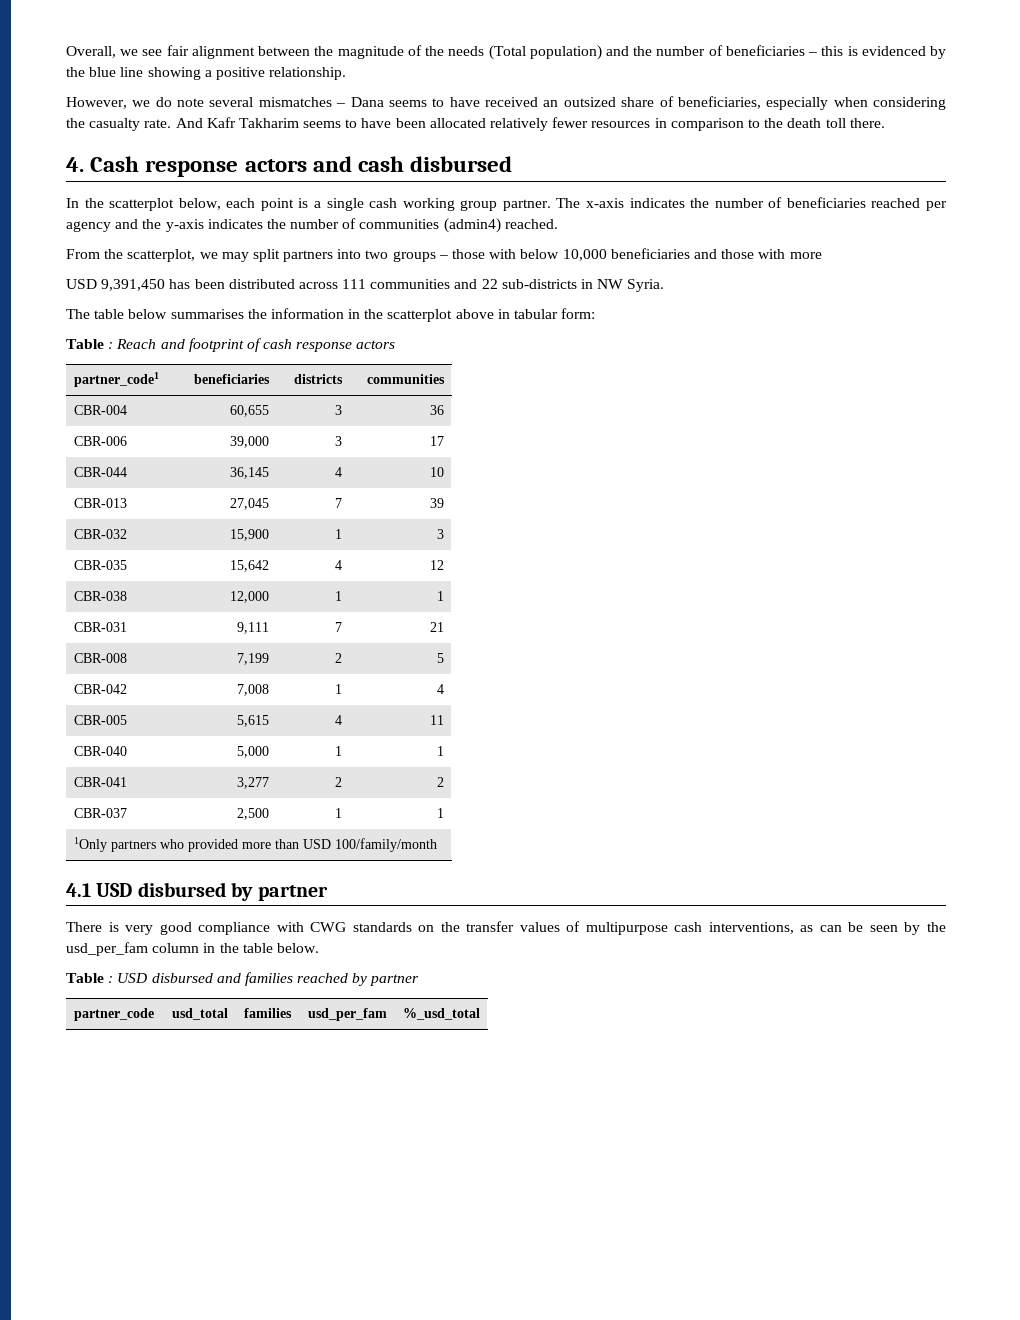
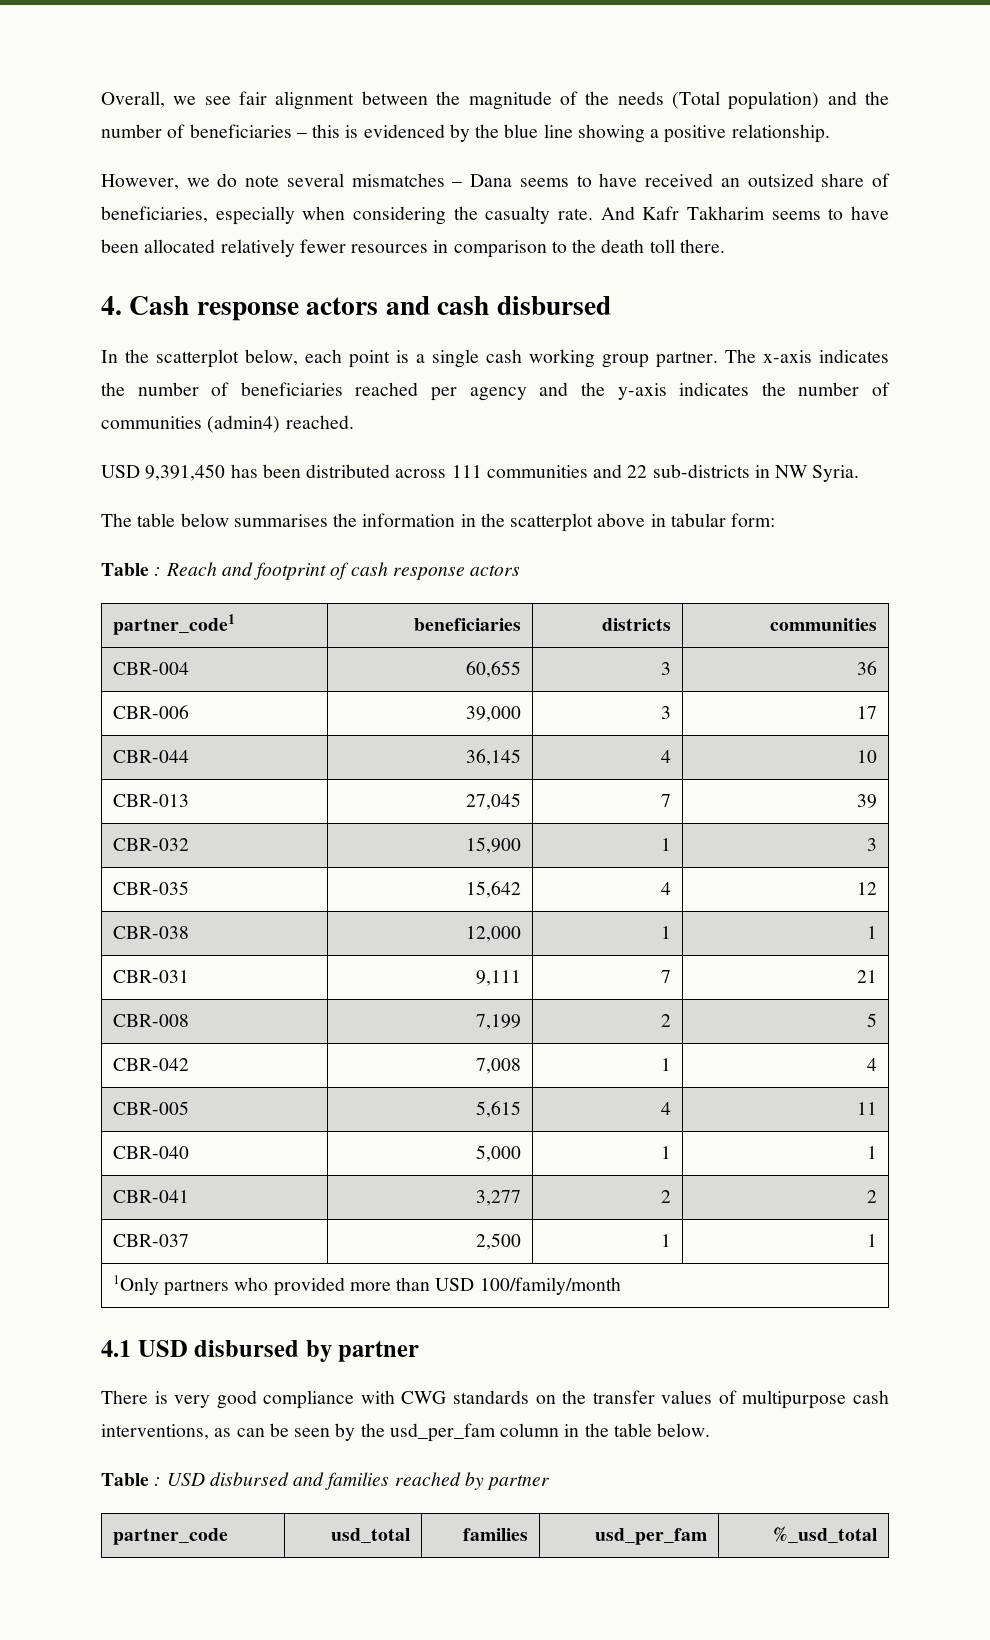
[66,248,822,262] // From the scatterplot, we may split partners into two groups – those with below 10,000 beneficiaries and those with more -> (354, 422) none

